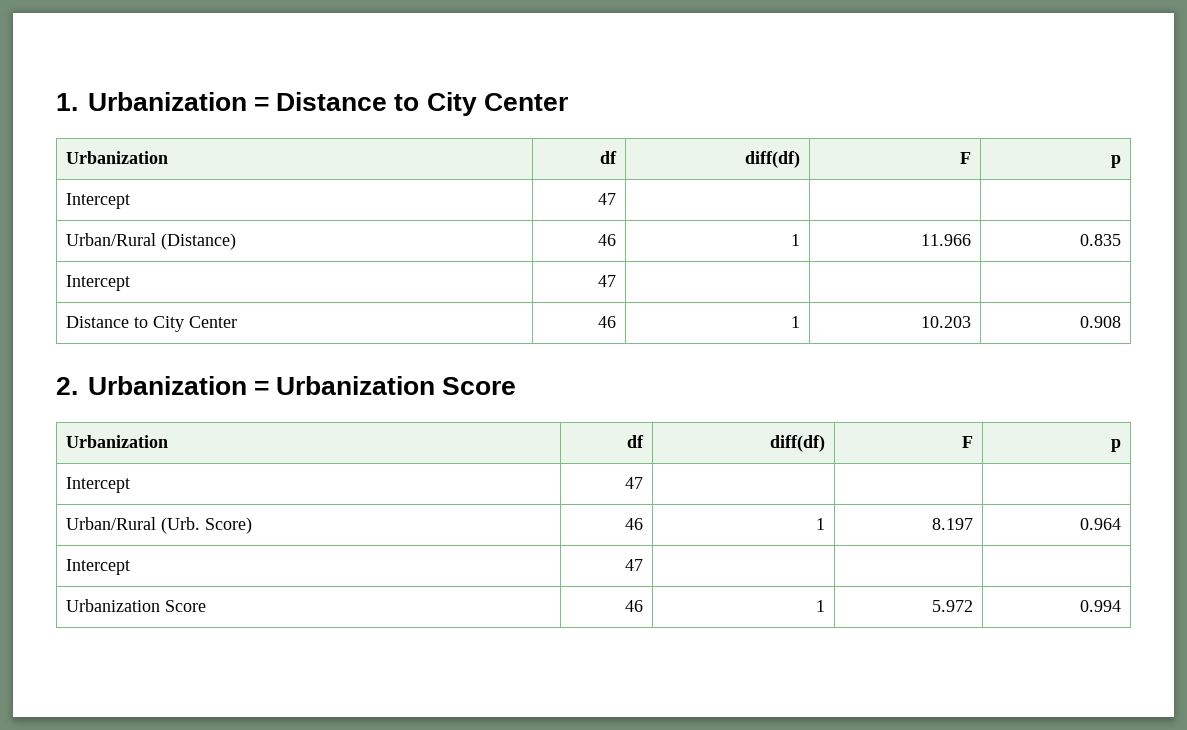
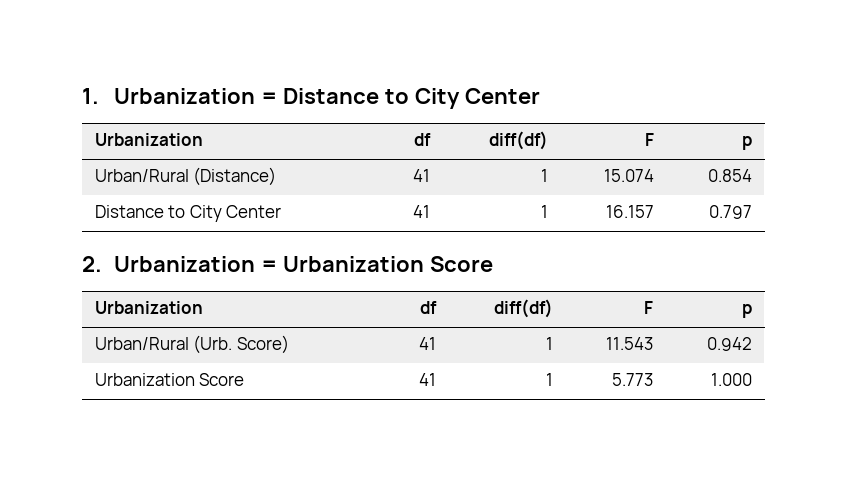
[65,193,130,209] [598,193,617,205] // Intercept | 47 | | | -> (753, 143) none
[598,234,617,246] [791,234,801,246] [921,234,972,246] [1080,234,1122,246] [65,275,130,291] [598,275,617,287] 46 | 1 | 11.966 | 0.835 // Intercept | 47 | | | -> [413,169,431,182] [541,169,549,182] [604,169,655,182] [708,169,753,182] 41 | 1 | 15.074 | 0.854
[598,316,617,328] [791,316,801,328] [921,316,972,328] [1080,316,1122,328] 46 | 1 | 10.203 | 0.908 -> [413,205,431,218] [541,205,549,218] [606,205,655,218] [709,205,753,219] 41 | 1 | 16.157 | 0.797
[65,477,130,493] [625,477,644,489] // Intercept | 47 | | | -> (753, 311) none
[625,518,644,530] [816,518,826,530] [932,518,974,530] [1080,518,1122,530] [65,559,130,575] [625,559,644,571] 46 | 1 | 8.197 | 0.964 // Intercept | 47 | | | -> [419,337,437,350] [546,337,554,350] [606,337,654,350] [707,337,753,351] 41 | 1 | 11.543 | 0.942
[625,600,644,612] [816,600,826,612] [932,600,974,612] [1080,600,1122,612] 46 | 1 | 5.972 | 0.994 -> [419,373,437,386] [546,373,554,386] [612,373,654,386] [711,373,753,386] 41 | 1 | 5.773 | 1.000

